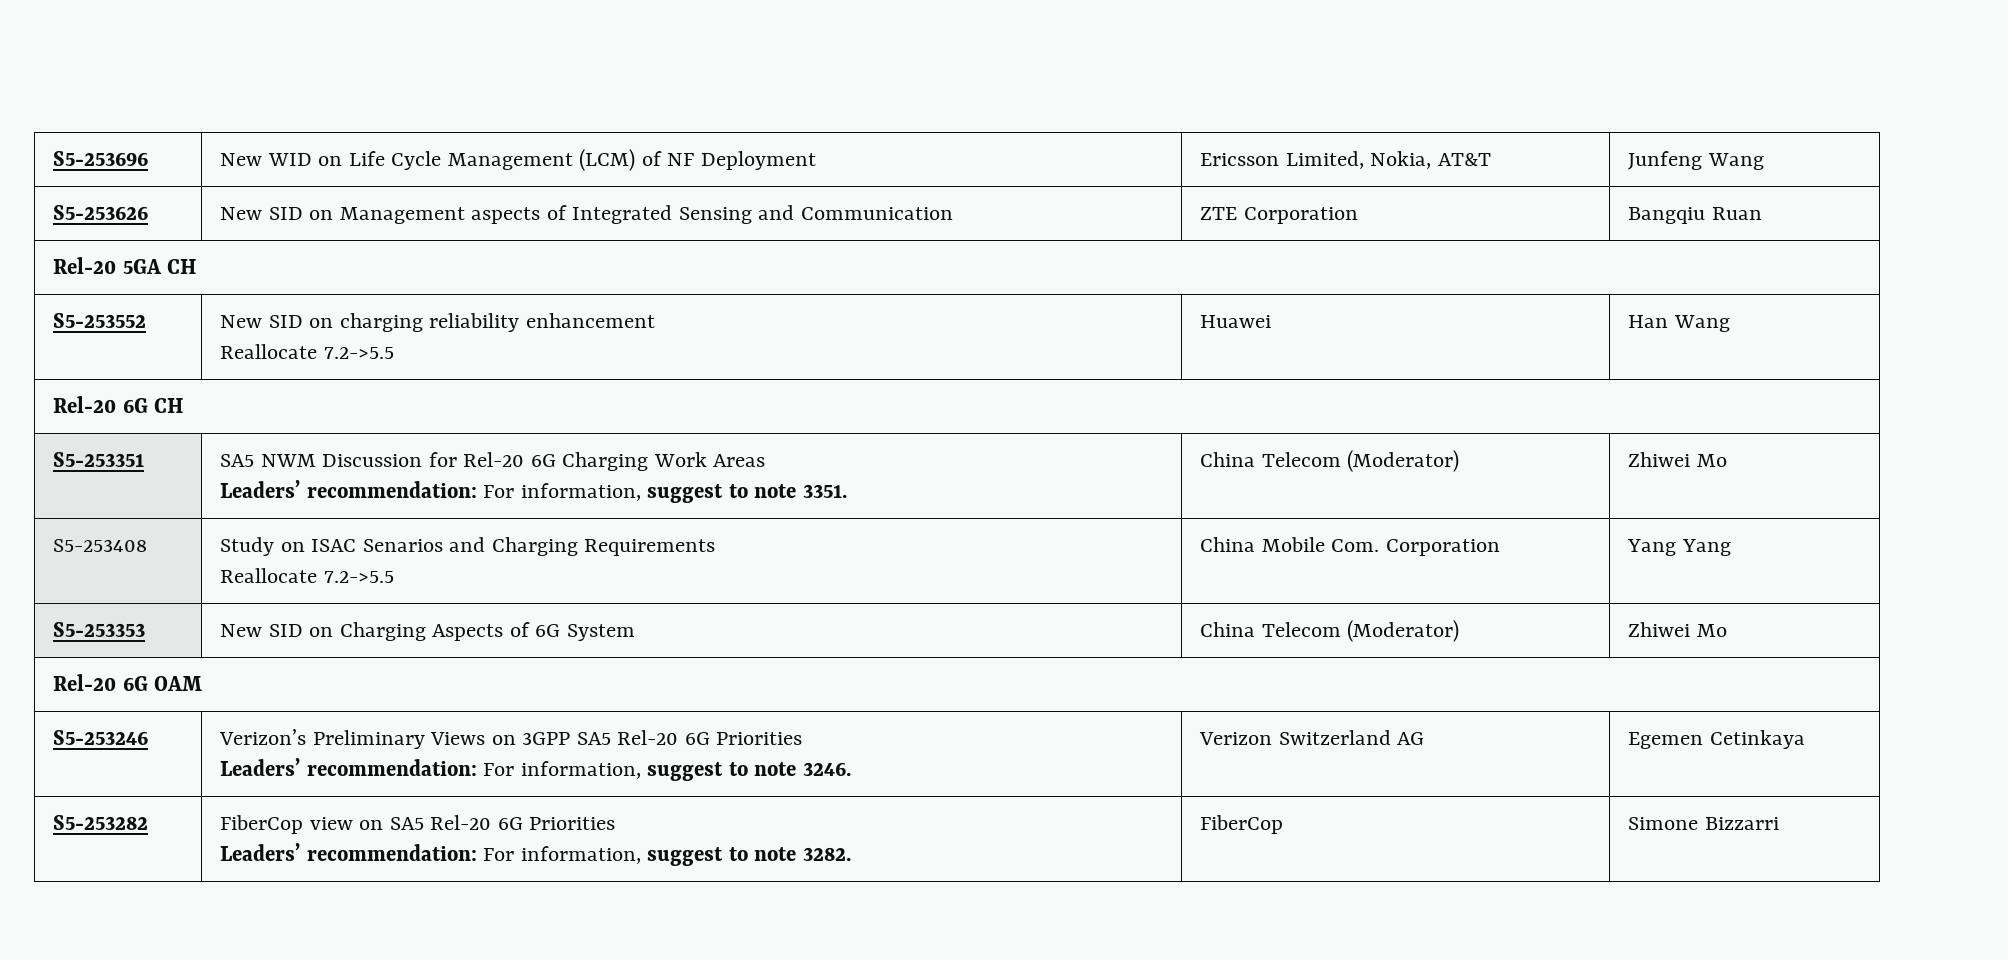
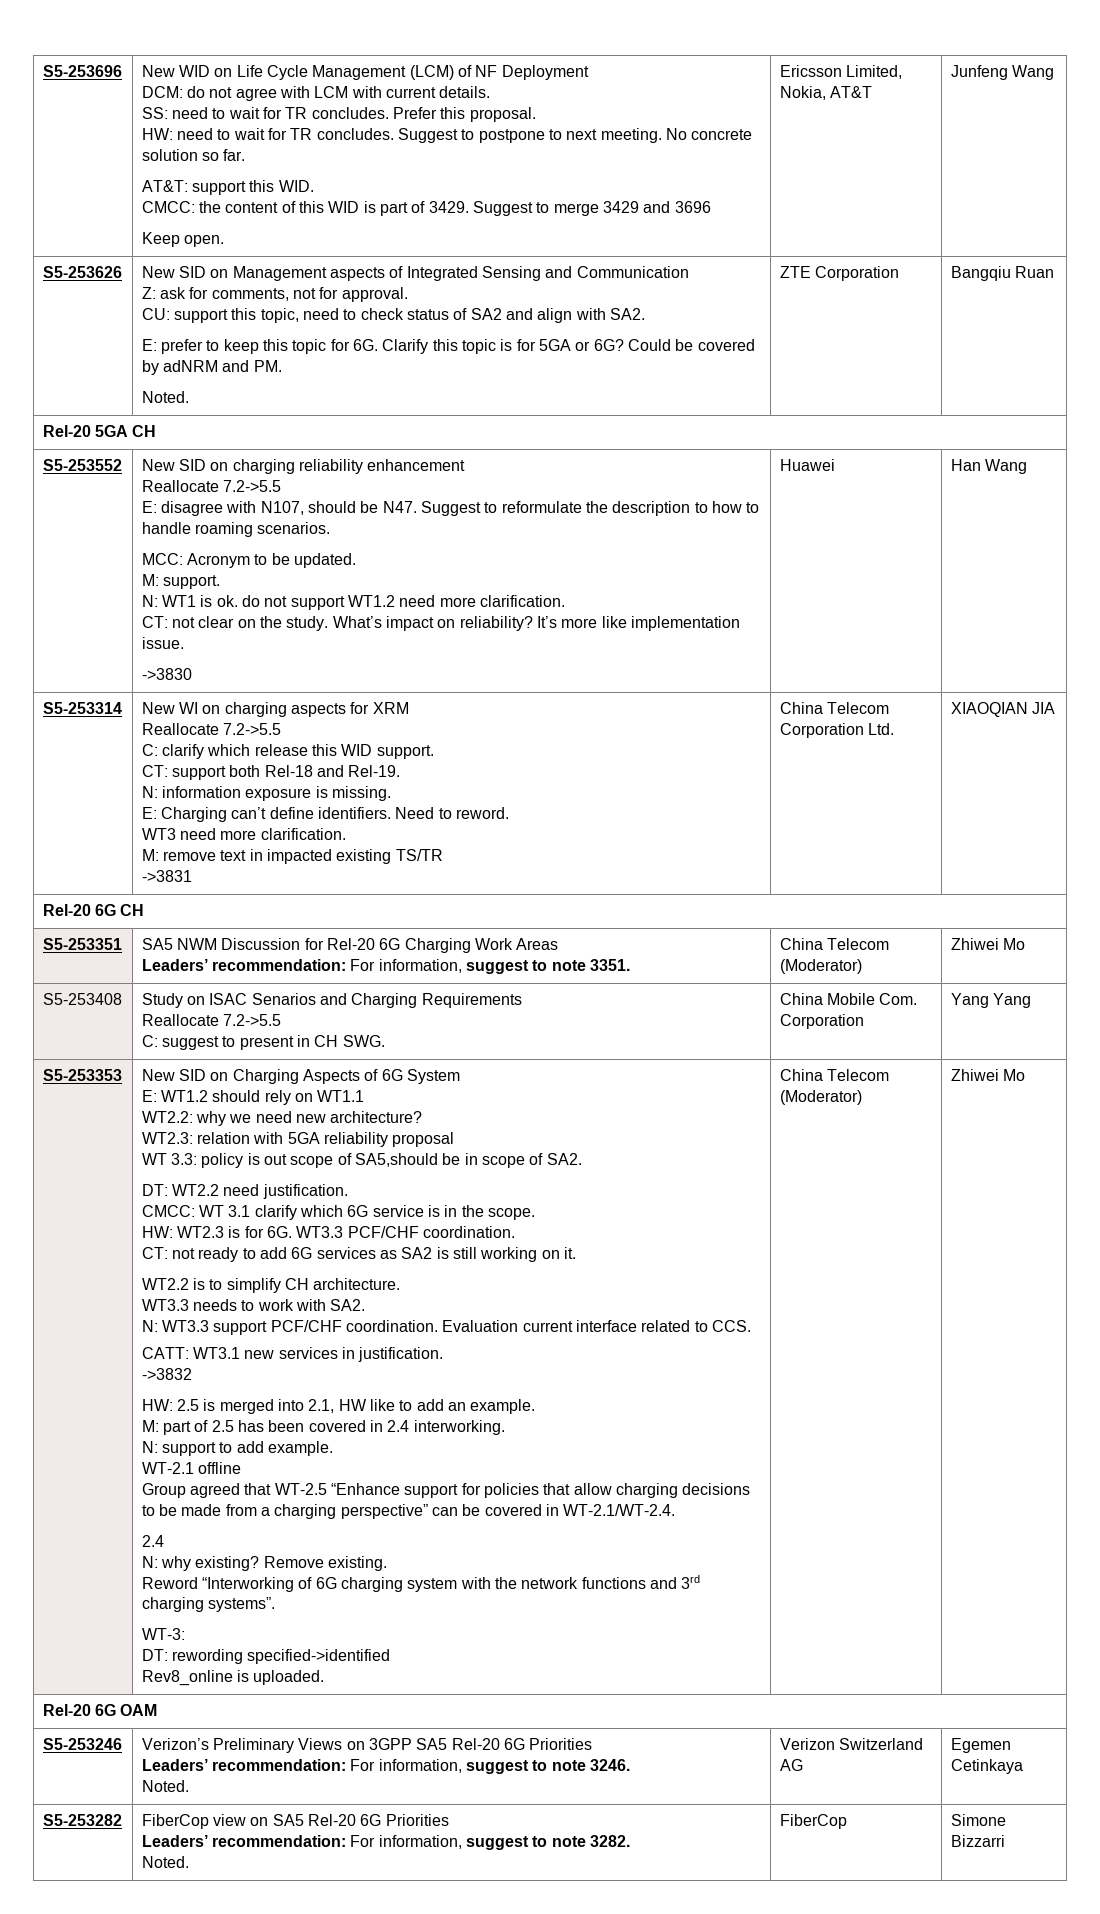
(816, 160) none -> [141,86,491,101] [141,107,536,122] [141,128,753,143] [141,149,246,161] [141,180,314,195] [141,201,711,216] [141,232,225,247] // DCM: do not agree with LCM with current details. // SS: need to wait for TR concludes. Prefer this proposal. // HW: need to wait for TR concludes. Suggest to postpone to next meeting. No concrete solution so far. // AT&T: support this WID. // CMCC: the content of this WID is part of 3429. Suggest to merge 3429 and 3696 // Keep open.
(953, 213) none -> [141,287,408,302] [141,308,645,323] [141,339,755,354] [141,360,282,375] [141,391,189,403] // Z: ask for comments, not for approval. // CU: support this topic, need to check status of SA2 and align with SA2. // E: prefer to keep this topic for 6G. Clarify this topic is for 5GA or 6G? Could be covered by adNRM and PM. // Noted.
[1200,315,1272,328] [1628,315,1730,332] | Huawei | Han Wang -> [141,501,760,516] [141,522,331,537] [141,553,357,568] [141,574,221,589] [141,595,565,610] [141,616,740,631] [141,637,184,649] [141,668,192,680] [779,459,835,471] [950,459,1028,474] [42,702,122,714] [141,702,409,717] [141,723,282,735] [141,744,434,759] [141,765,401,780] [141,786,392,801] [141,807,509,822] [141,828,346,840] [141,849,443,864] [141,870,192,882] [779,702,890,714] [779,723,895,738] [950,702,1056,717] // E: disagree with N107, should be N47. Suggest to reformulate the description to how to handle roaming scenarios. // MCC: Acronym to be updated. // M: support. // N: WT1 is ok. do not support WT1.2 need more clarification. // CT: not clear on the study. What’s impact on reliability? It’s more like implementation issue. // ->3830 | Huawei | Han Wang // S5-253314 | New WI on charging aspects for XRM // Reallocate 7.2->5.5 // C: clarify which release this WID support. // CT: support both Rel-18 and Rel-19. // N: information exposure is missing. // E: Charging can’t define identifiers. Need to reword. // WT3 need more clarification. // M: remove text in impacted existing TS/TR // ->3831 | China Telecom Corporation Ltd. | XIAOQIAN JIA
(394, 577) none -> [141,1035,385,1050] // C: suggest to present in CH SWG.
(635, 632) none -> [141,1090,365,1105] [141,1111,423,1126] [141,1132,455,1147] [141,1153,582,1168] [141,1184,348,1199] [141,1205,535,1220] [141,1226,515,1238] [141,1247,576,1262] [141,1278,401,1293] [141,1299,366,1311] [141,1320,751,1335] [141,1347,444,1362] [141,1368,192,1380] [141,1399,536,1414] [141,1420,505,1435] [141,1441,334,1456] [141,1462,242,1474] [141,1483,751,1498] [141,1504,676,1519] [141,1535,164,1547] [141,1556,388,1571] [141,1575,701,1592] [141,1597,276,1612] [141,1628,185,1640] [141,1649,391,1664] [141,1670,325,1686] // E: WT1.2 should rely on WT1.1 // WT2.2: why we need new architecture? // WT2.3: relation with 5GA reliability proposal // WT 3.3: policy is out scope of SA5,should be in scope of SA2. // DT: WT2.2 need justification. // CMCC: WT 3.1 clarify which 6G service is in the scope. // HW: WT2.3 is for 6G. WT3.3 PCF/CHF coordination. // CT: not ready to add 6G services as SA2 is still working on it. // WT2.2 is to simplify CH architecture. // WT3.3 needs to work with SA2. // N: WT3.3 support PCF/CHF coordination. Evaluation current interface related to CCS. // CATT: WT3.1 new services in justification. // ->3832 // HW: 2.5 is merged into 2.1, HW like to add an example. // M: part of 2.5 has been covered in 2.4 interworking. // N: support to add example. // WT-2.1 offline // Group agreed that WT-2.5 “Enhance support for policies that allow charging decisions to be made from a charging perspective” can be covered in WT-2.1/WT-2.4. // 2.4 // N: why existing? Remove existing. // Reword “Interworking of 6G charging system with the network functions and 3rd charging systems”. // WT-3: // DT: rewording specified->identified // Rev8_online is uploaded.
(851, 769) none -> [141,1780,189,1792] // Noted.
(851, 854) none -> [141,1856,189,1868] // Noted.

